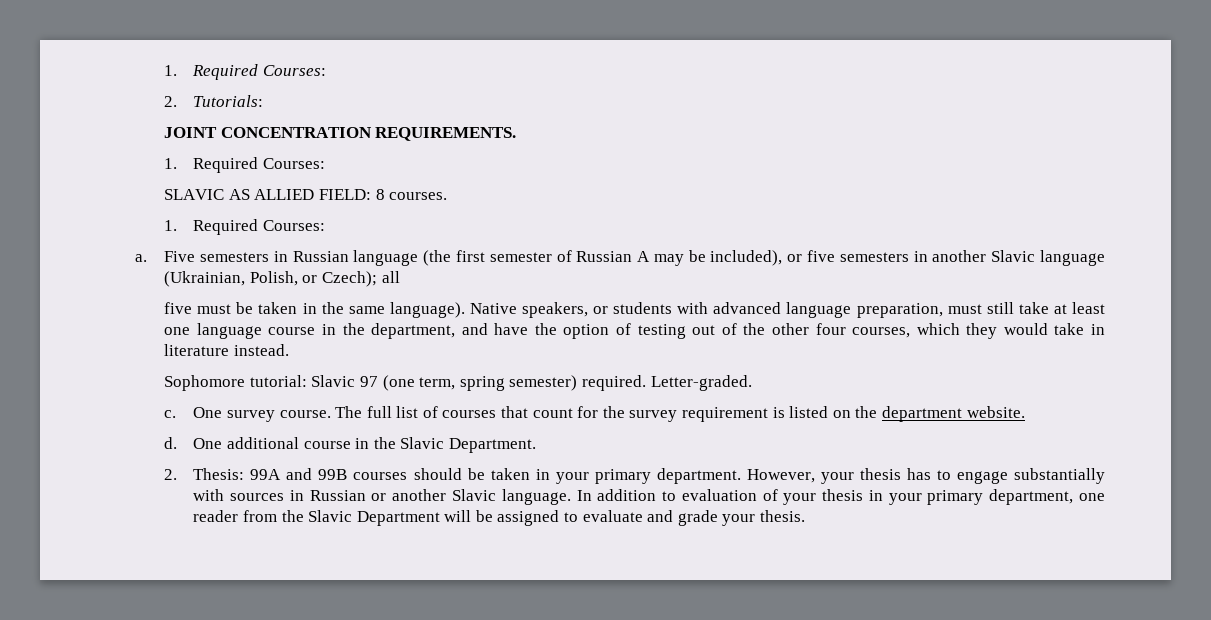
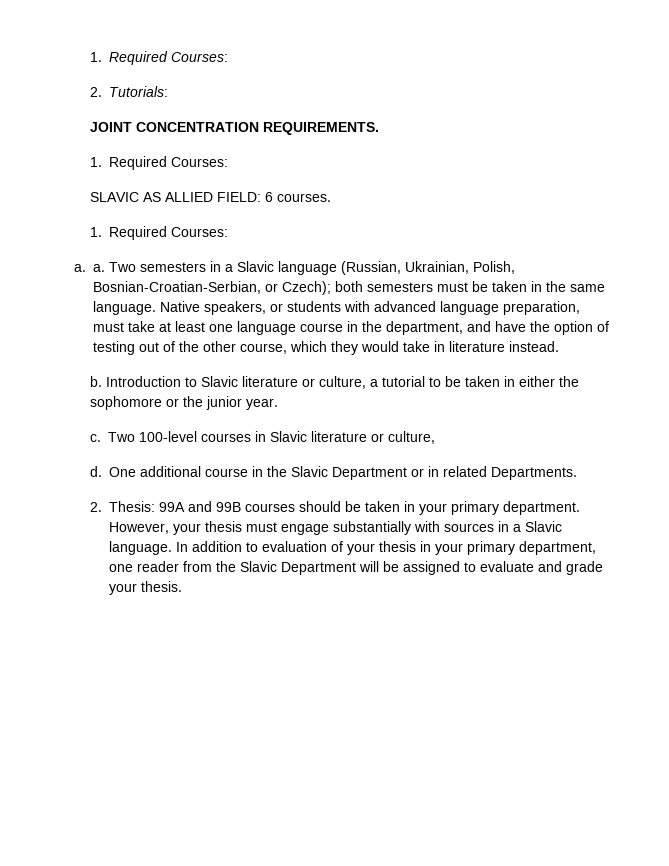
[375,189,385,200] 8 -> [264,192,273,202] 6
[164,250,1106,266] [164,271,400,287] [164,302,193,314] Five semesters in Russian language (the first semester of Russian A may be included), or five semesters in another Slavic language (Ukrainian, Polish, or Czech); all // five -> [93,261,516,275] [93,281,434,295] a. Two semesters in a Slavic language (Russian, Ukrainian, Polish, Bosnian-Croatian-Serbian, or Czech); both semesters
[389,302,465,318] language). -> [93,301,157,315] language.
[986,302,1014,314] still -> (125, 327) none
[815,323,911,338] four courses, -> [240,343,288,354] course,
[164,375,752,391] [164,406,1025,422] Sophomore tutorial: Slavic 97 (one term, spring semester) required. Letter-graded. // c. One survey course. The full list of courses that count for the survey requirement is listed on the department website. -> [89,376,579,389] [89,396,278,410] [89,431,435,444] b. Introduction to Slavic literature or culture, a tutorial to be taken in either the sophomore or the junior year. // c. Two 100-level courses in Slavic literature or culture,
[448,438,536,453] Department. -> [331,466,577,480] Department or in related Departments.
[906,468,951,480] has to -> [245,522,277,532] must
[309,489,447,501] Russian or another -> [512,524,521,532] a

